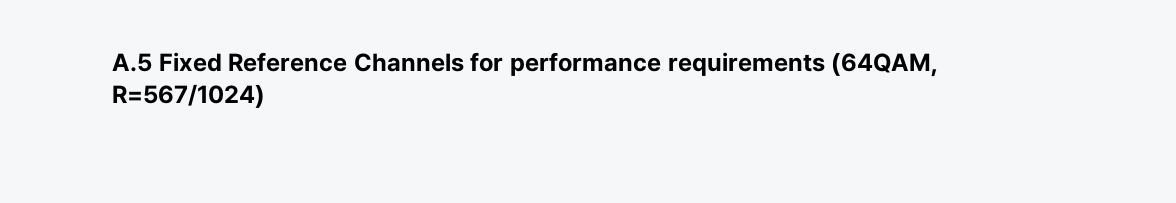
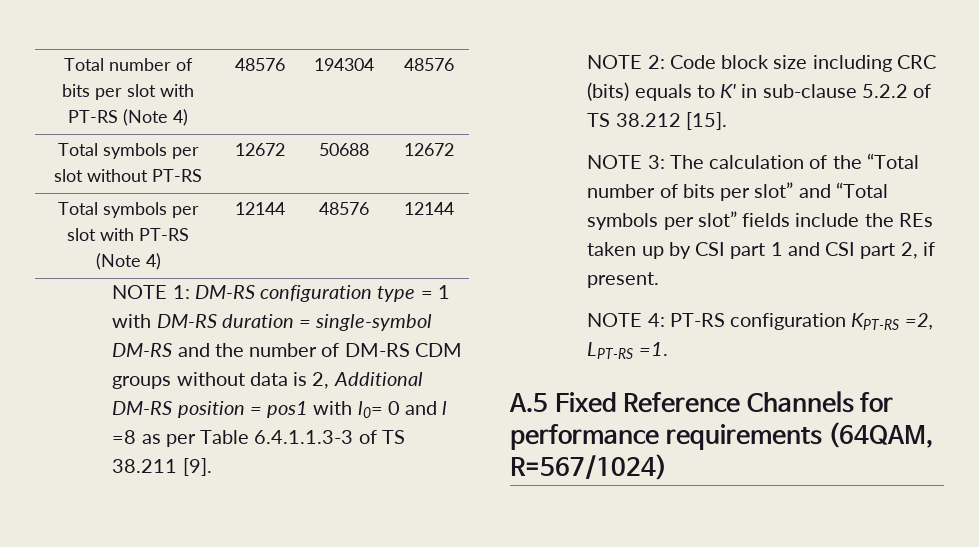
(112, 62) none -> [64,58,193,71] [62,84,194,100] [68,109,188,126] [235,58,285,71] [314,58,374,71] [403,58,454,71] [57,143,199,159] [54,169,202,182] [235,143,285,156] [319,143,369,156] [403,143,454,156] [57,202,199,218] [67,228,189,241] [95,253,161,270] [235,202,285,215] [319,202,369,215] [403,202,454,215] [112,285,450,302] [112,314,433,331] [112,343,462,357] [112,372,423,389] [112,401,448,418] [112,430,405,447] [112,458,212,476] [587,55,936,72] [587,82,932,101] [587,112,727,130] [587,153,919,169] [587,182,888,201] [587,211,933,230] [587,242,935,259] [587,272,660,288] [587,313,933,330] [587,342,668,359] Total number of bits per slot with PT-RS (Note 4) | 48576 | 194304 | 48576 // Total symbols per slot without PT-RS | 12672 | 50688 | 12672 // Total symbols per slot with PT-RS (Note 4) | 12144 | 48576 | 12144 // NOTE 1: DM-RS configuration type = 1 with DM-RS duration = single-symbol DM-RS and the number of DM-RS CDM groups without data is 2, Additional DM-RS position = pos1 with l0= 0 and l =8 as per Table 6.4.1.1.3-3 of TS 38.211 [9]. // NOTE 2: Code block size including CRC (bits) equals to K' in sub-clause 5.2.2 of TS 38.212 [15]. // NOTE 3: The calculation of the “Total number of bits per slot” and “Total symbols per slot” fields include the REs taken up by CSI part 1 and CSI part 2, if present. // NOTE 4: PT-RS configuration KPT-RS =2, LPT-RS =1. //

